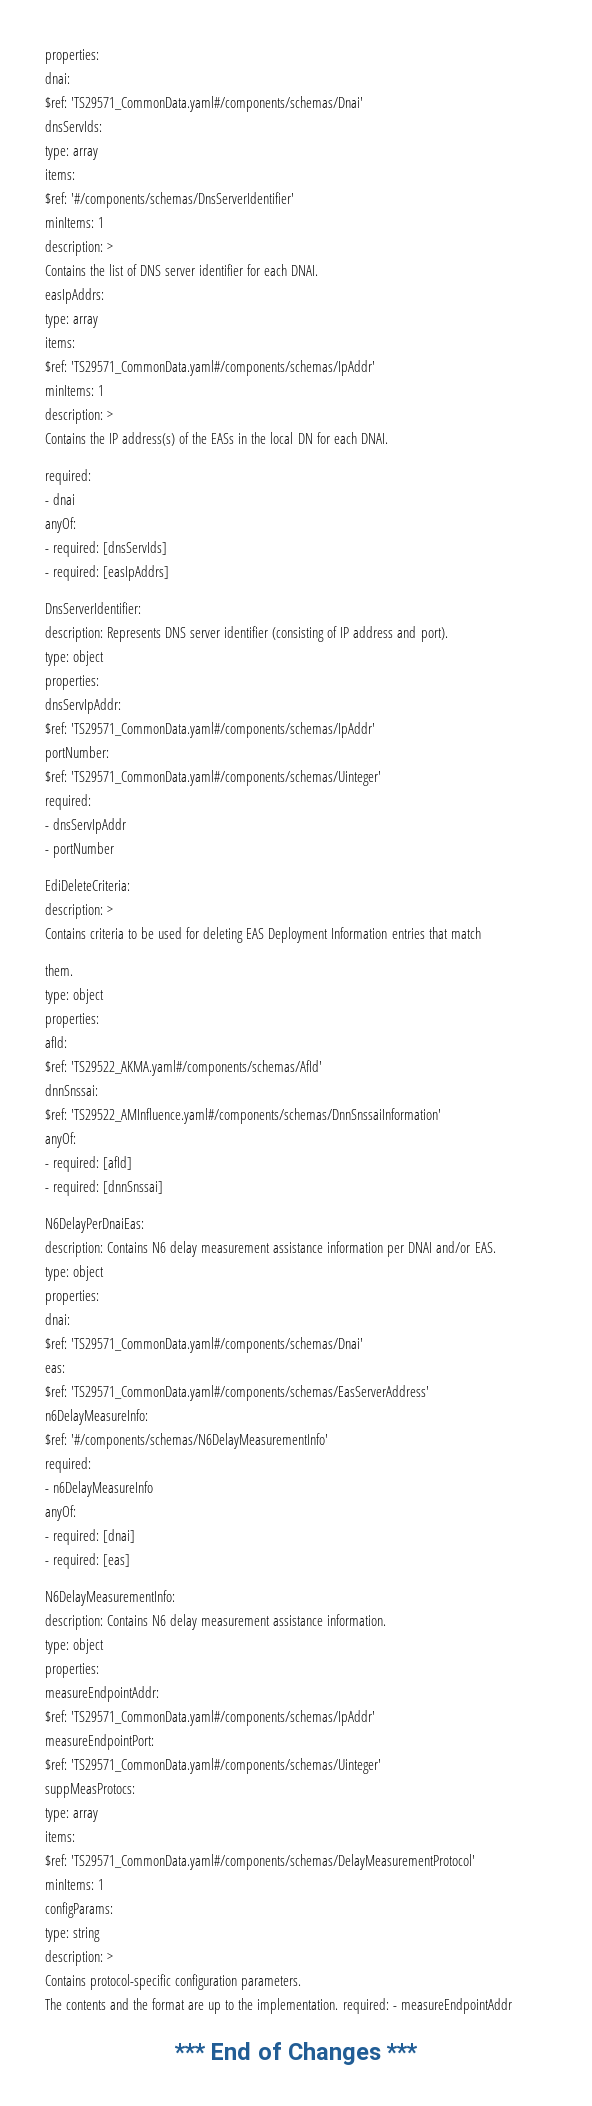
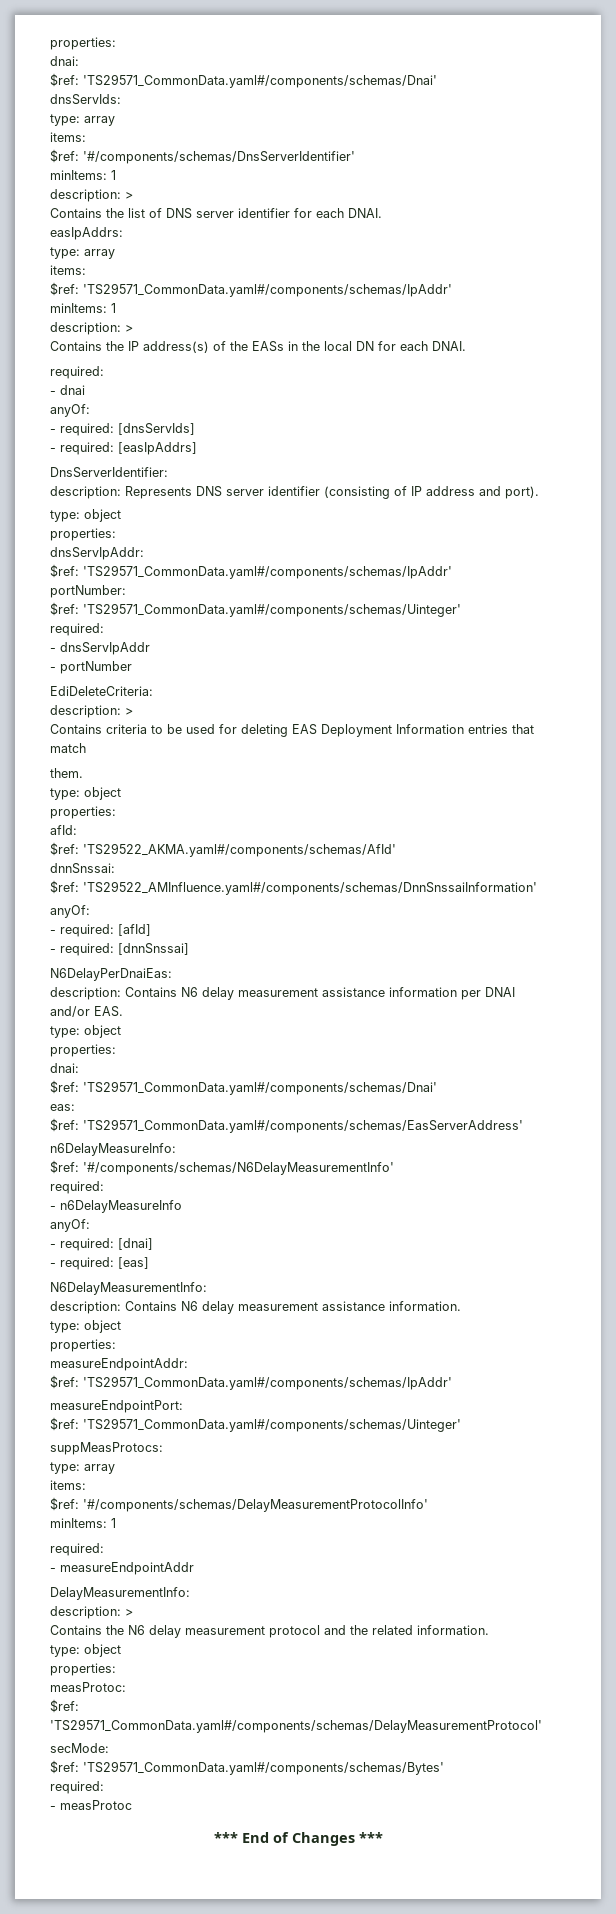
[71,1854,476,1870] [45,1879,105,1890] [45,1902,113,1918] [45,1927,101,1942] [45,1950,114,1966] [45,1974,302,1990] [45,1998,512,2014] 'TS29571_CommonData.yaml#/components/schemas/DelayMeasurementProtocol' // minItems: 1 // configParams: // type: string // description: > // Contains protocol-specific configuration parameters. // The contents and the format are up to the implementation. required: - measureEndpointAddr -> [83,1499,428,1512] [50,1518,116,1528] [50,1543,104,1556] [50,1562,194,1575] [50,1587,190,1600] [50,1606,133,1619] [50,1625,489,1638] [50,1644,121,1657] [50,1663,116,1676] [50,1682,126,1692] [50,1699,79,1713] [50,1719,542,1733] [50,1743,109,1753] [50,1760,444,1775] [50,1781,104,1794] [50,1800,132,1810] '#/components/schemas/DelayMeasurementProtocolInfo' // minItems: 1 // required: // - measureEndpointAddr // DelayMeasurementInfo: // description: > // Contains the N6 delay measurement protocol and the related information. // type: object // properties: // measProtoc: // $ref: 'TS29571_CommonData.yaml#/components/schemas/DelayMeasurementProtocol' // secMode: // $ref: 'TS29571_CommonData.yaml#/components/schemas/Bytes' // required: // - measProtoc

